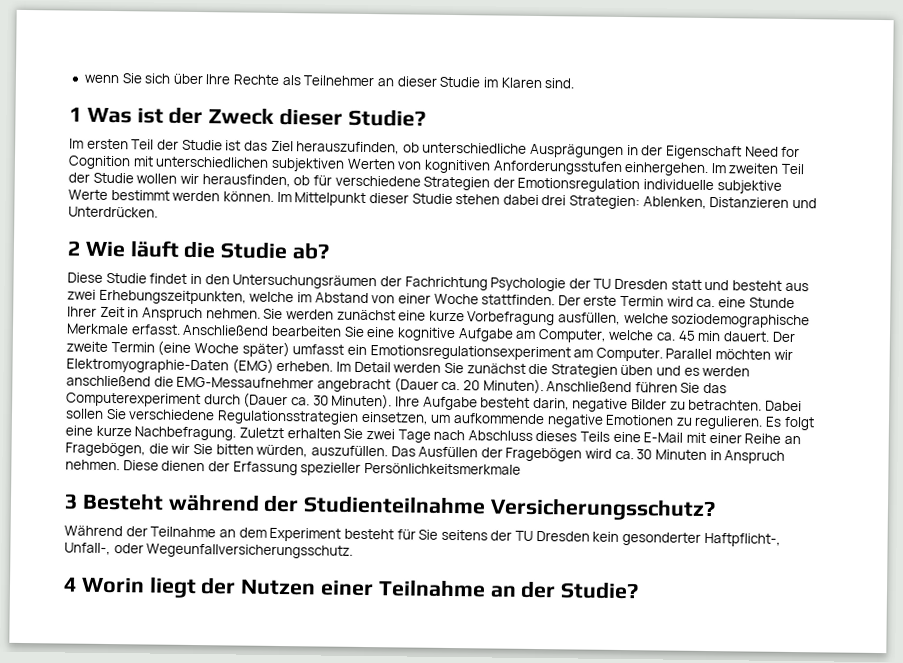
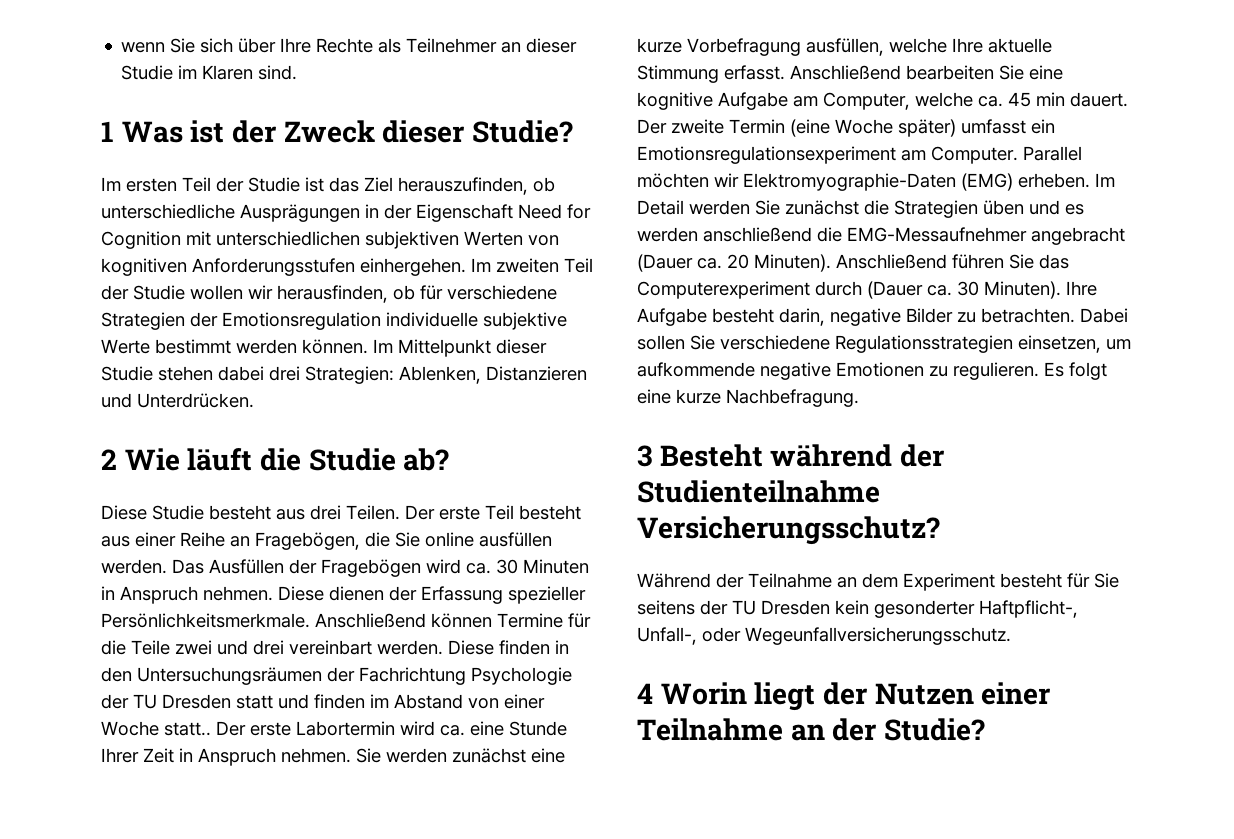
[149,273,188,284] findet -> [209,505,581,520] [101,532,552,550] [101,559,589,577] [101,586,586,604] [101,613,591,628] [101,640,550,655] besteht aus drei Teilen. Der erste Teil besteht aus einer Reihe an Fragebögen, die Sie online ausfüllen werden. Das Ausfüllen der Fragebögen wird ca. 30 Minuten in Anspruch nehmen. Diese dienen der Erfassung spezieller Persönlichkeitsmerkmale. Anschließend können Termine für die Teile zwei und drei vereinbart werden. Diese finden
[732,280,809,292] [67,289,295,305] besteht aus zwei Erhebungszeitpunkten, welche -> [314,694,365,709] finden
[481,294,665,307] stattfinden. Der erste Termin -> [164,721,395,736] statt.. Der erste Labortermin
[671,313,811,329] [66,323,129,335] soziodemographische Merkmale -> [952,38,1052,53] [637,65,719,83] Ihre aktuelle Stimmung
[238,427,801,445] [65,442,786,464] [65,459,521,476] Zuletzt erhalten Sie zwei Tage nach Abschluss dieses Teils eine E-Mail mit einer Reihe an Fragebögen, die wir Sie bitten würden, auszufüllen. Das Ausfüllen der Fragebögen wird ca. 30 Minuten in Anspruch nehmen. Diese dienen der Erfassung spezieller Persönlichkeitsmerkmale -> (859, 398) none

